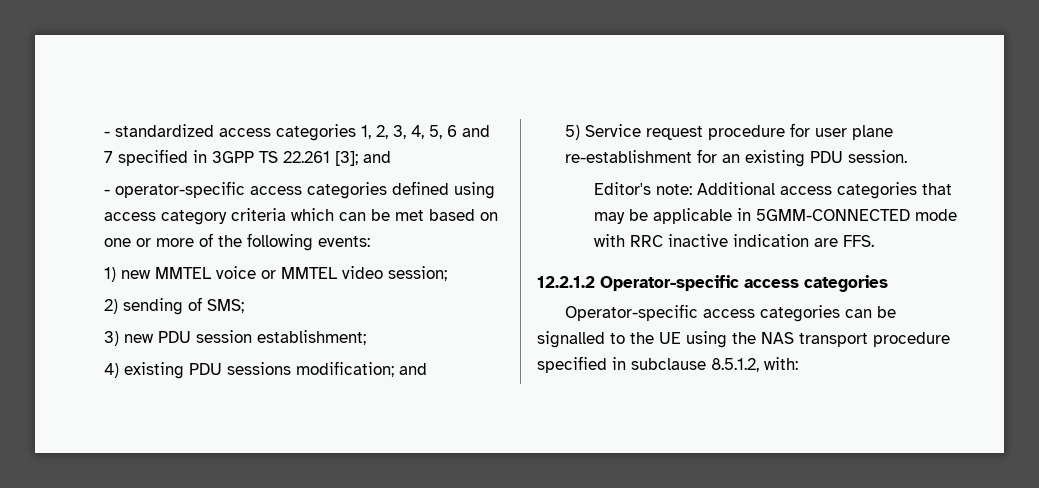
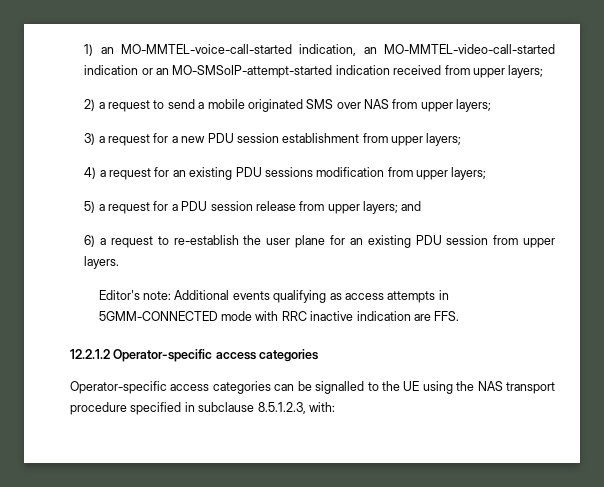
[104,124,491,141] [104,149,392,166] [104,181,496,199] [104,208,499,225] [104,233,371,251] [104,266,448,282] [104,297,245,315] [104,330,367,346] [104,361,428,379] [565,123,894,140] [565,149,908,167] [593,182,952,199] [593,208,732,224] - standardized access categories 1, 2, 3, 4, 5, 6 and 7 specified in 3GPP TS 22.261 [3]; and // - operator-specific access categories defined using access category criteria which can be met based on one or more of the following events: // 1) new MMTEL voice or MMTEL video session; // 2) sending of SMS; // 3) new PDU session establishment; // 4) existing PDU sessions modification; and // 5) Service request procedure for user plane re-establishment for an existing PDU session. // Editor's note: Additional access categories that may be applicable -> [84,44,555,56] [84,65,544,78] [84,99,492,112] [84,133,462,146] [84,167,487,180] [84,201,422,214] [84,235,555,248] [84,256,120,269] [98,290,436,303] 1) an MO-MMTEL-voice-call-started indication, an MO-MMTEL-video-call-started indication or an MO-SMSoIP-attempt-started indication received from upper layers; // 2) a request to send a mobile originated SMS over NAS from upper layers; // 3) a request for a new PDU session establishment from upper layers; // 4) a request for an existing PDU sessions modification from upper layers; // 5) a request for a PDU session release from upper layers; and // 6) a request to re-establish the user plane for an existing PDU session from upper layers. // Editor's note: Additional events qualifying as access attempts
[711,358,759,372] 8.5.1.2, -> [257,402,306,414] 8.5.1.2.3,

